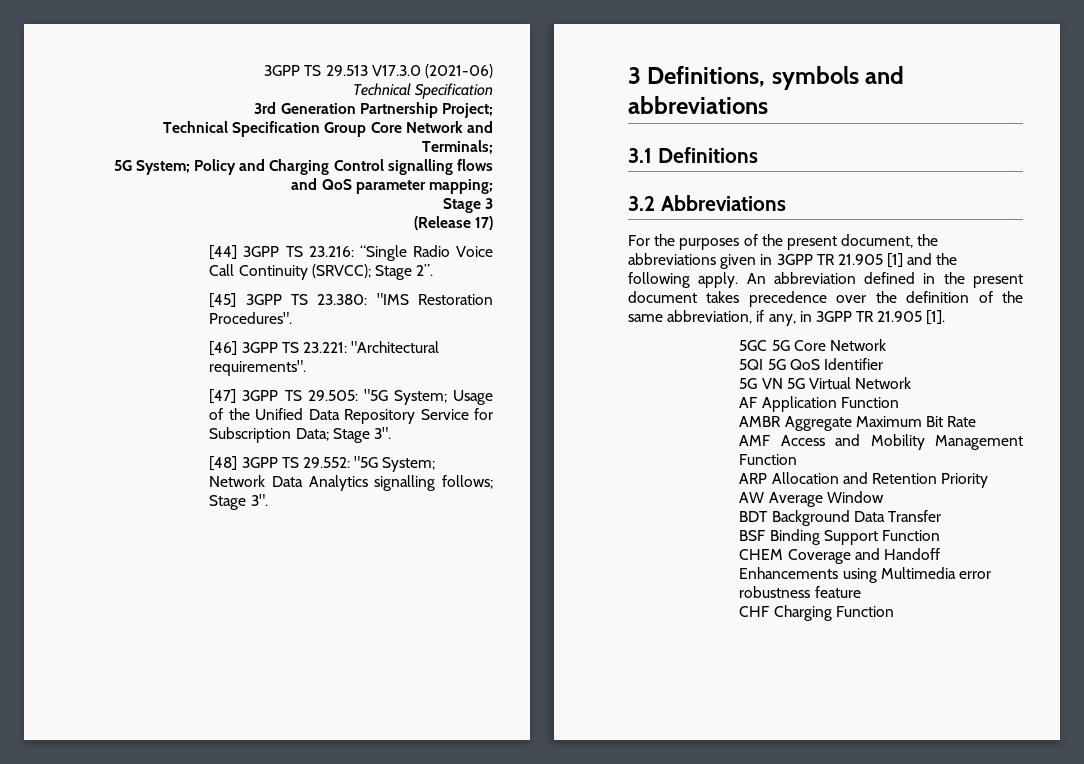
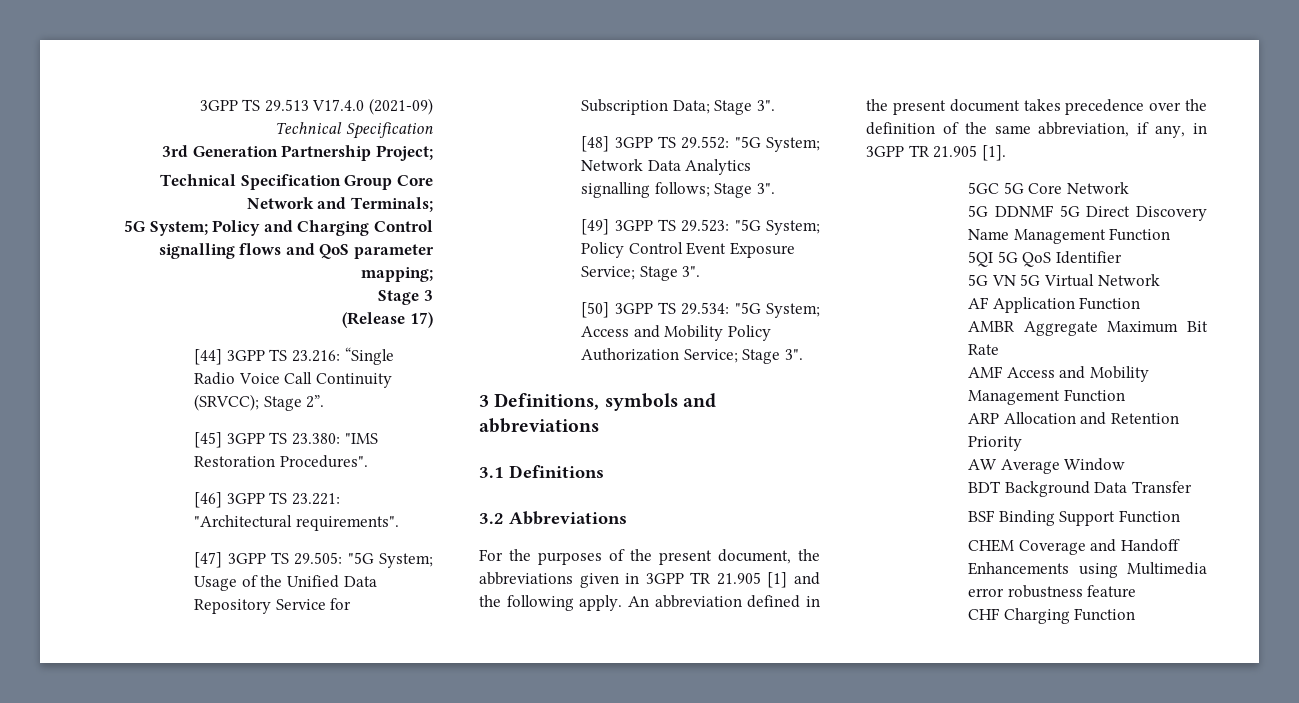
[371,64,493,78] V17.3.0 (2021-06) -> [312,98,433,115] V17.4.0 (2021-09)
(268, 500) none -> [581,219,820,235] [581,242,796,258] [581,266,701,281] [581,302,820,318] [581,325,772,341] [581,348,804,364] // [49] 3GPP TS 29.523: "5G System; Policy Control Event Exposure Service; Stage 3". // [50] 3GPP TS 29.534: "5G System; Access and Mobility Policy Authorization Service; Stage 3".
(886, 345) none -> [968,205,1207,221] [968,228,1171,244] // 5G DDNMF 5G Direct Discovery Name Management Function

